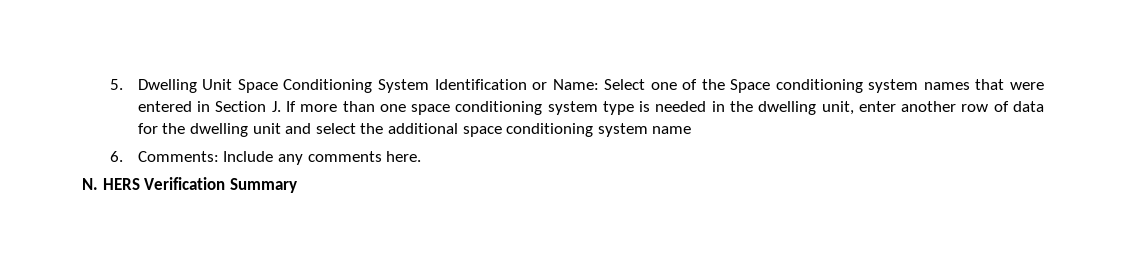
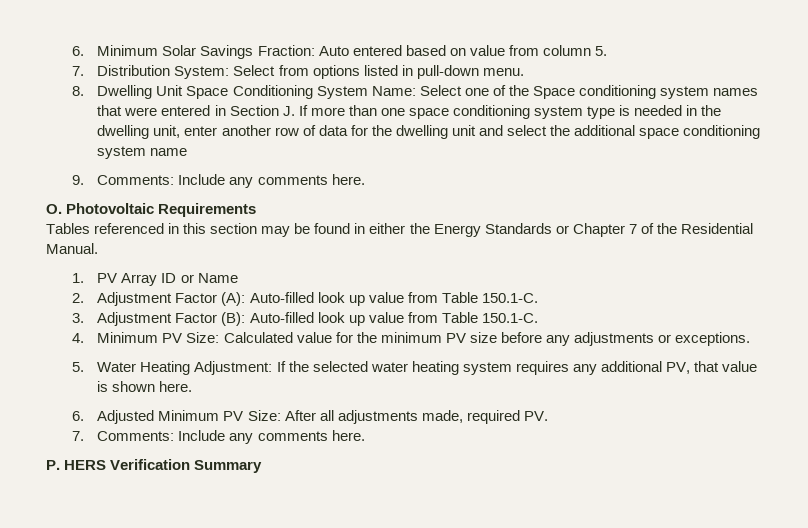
[109,79,123,90] 5. -> [71,45,607,59] [71,65,524,79] [71,86,84,96] 6. Minimum Solar Savings Fraction: Auto entered based on value from column 5. // 7. Distribution System: Select from options listed in pull-down menu. // 8.
[434,79,548,90] Identification or -> (368, 92) none
[109,151,422,165] [82,178,98,190] 6. Comments: Include any comments here. // N. -> [71,174,365,188] [46,203,257,217] [46,223,753,237] [46,243,98,254] [71,273,238,286] [71,292,538,306] [71,312,538,326] [71,332,751,346] [71,361,758,375] [97,381,193,392] [71,410,548,424] [71,430,365,444] [46,460,60,470] 9. Comments: Include any comments here. // O. Photovoltaic Requirements // Tables referenced in this section may be found in either the Energy Standards or Chapter 7 of the Residential Manual. // 1. PV Array ID or Name // 2. Adjustment Factor (A): Auto-filled look up value from Table 150.1-C. // 3. Adjustment Factor (B): Auto-filled look up value from Table 150.1-C. // 4. Minimum PV Size: Calculated value for the minimum PV size before any adjustments or exceptions. // 5. Water Heating Adjustment: If the selected water heating system requires any additional PV, that value is shown here. // 6. Adjusted Minimum PV Size: After all adjustments made, required PV. // 7. Comments: Include any comments here. // P.

